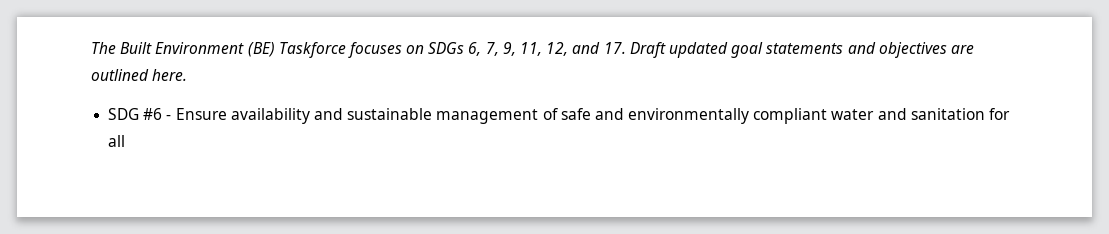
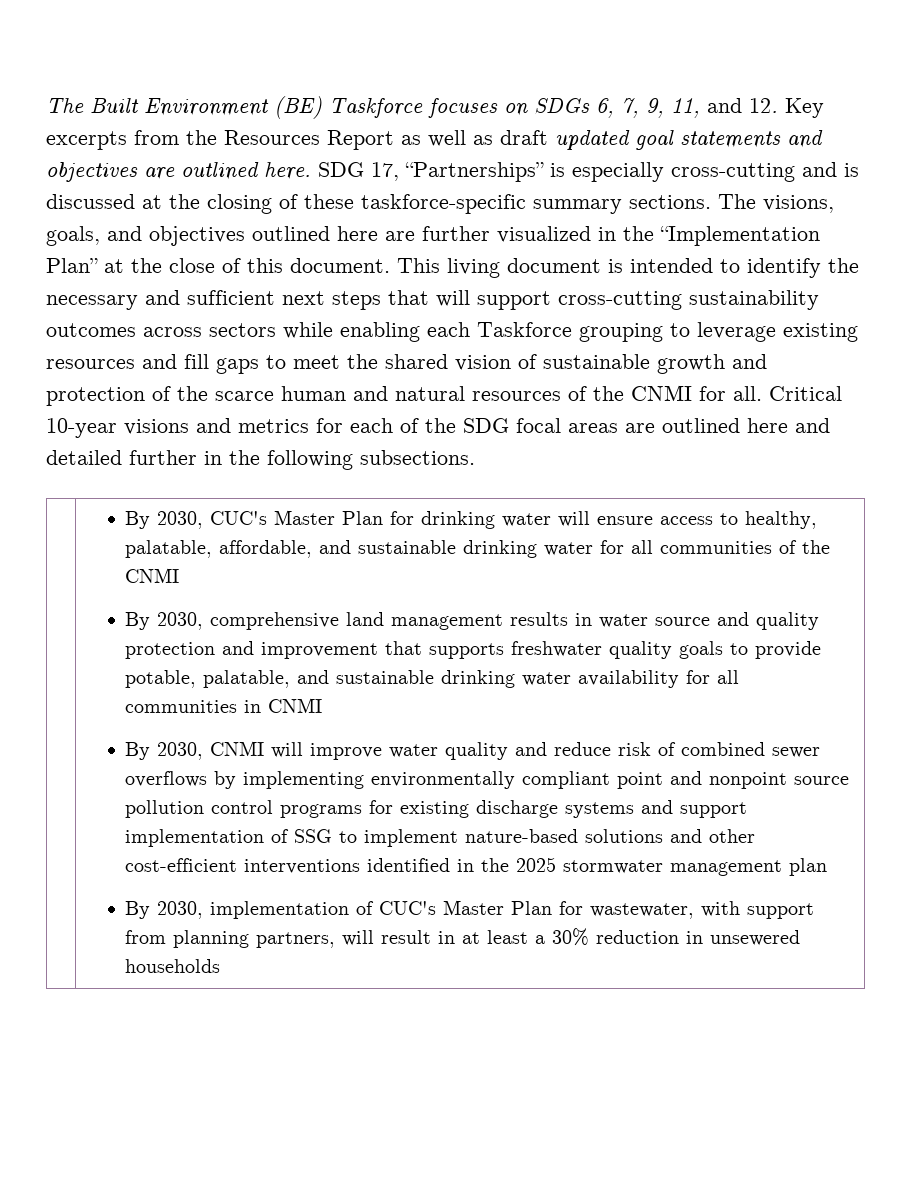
[546,42,666,58] 12, and 17. Draft -> [707,98,824,118] [46,130,548,150] and 12. Key excerpts from the Resources Report as well as draft
[108,108,1011,124] [108,135,126,147] // SDG #6 - Ensure availability and sustainable management of safe and environmentally compliant water and sanitation for all -> [318,162,859,182] [46,194,834,214] [46,226,820,246] [46,258,859,278] [46,290,819,310] [46,322,858,342] [46,354,767,374] [46,385,842,406] [46,418,830,438] [46,450,475,470] [125,510,818,529] [125,540,831,558] [125,568,180,583] [125,612,820,630] [125,641,822,659] [125,670,740,688] [125,698,323,713] [125,741,821,760] [125,771,850,789] [125,800,748,818] [125,829,756,847] [125,857,828,876] [125,900,815,919] [125,928,801,948] [125,959,221,973] SDG 17, “Partnerships” is especially cross-cutting and is discussed at the closing of these taskforce-specific summary sections. The visions, goals, and objectives outlined here are further visualized in the “Implementation Plan” at the close of this document. This living document is intended to identify the necessary and sufficient next steps that will support cross-cutting sustainability outcomes across sectors while enabling each Taskforce grouping to leverage existing resources and fill gaps to meet the shared vision of sustainable growth and protection of the scarce human and natural resources of the CNMI for all. Critical 10-year visions and metrics for each of the SDG focal areas are outlined here and detailed further in the following subsections. // | By 2030, CUC's Master Plan for drinking water will ensure access to healthy, palatable, affordable, and sustainable drinking water for all communities of the CNMI // By 2030, comprehensive land management results in water source and quality protection and improvement that supports freshwater quality goals to provide potable, palatable, and sustainable drinking water availability for all communities in CNMI // By 2030, CNMI will improve water quality and reduce risk of combined sewer overflows by implementing environmentally compliant point and nonpoint source pollution control programs for existing discharge systems and support implementation of SSG to implement nature-based solutions and other cost-efficient interventions identified in the 2025 stormwater management plan // By 2030, implementation of CUC's Master Plan for wastewater, with support from planning partners, will result in at least a 30% reduction in unsewered households

